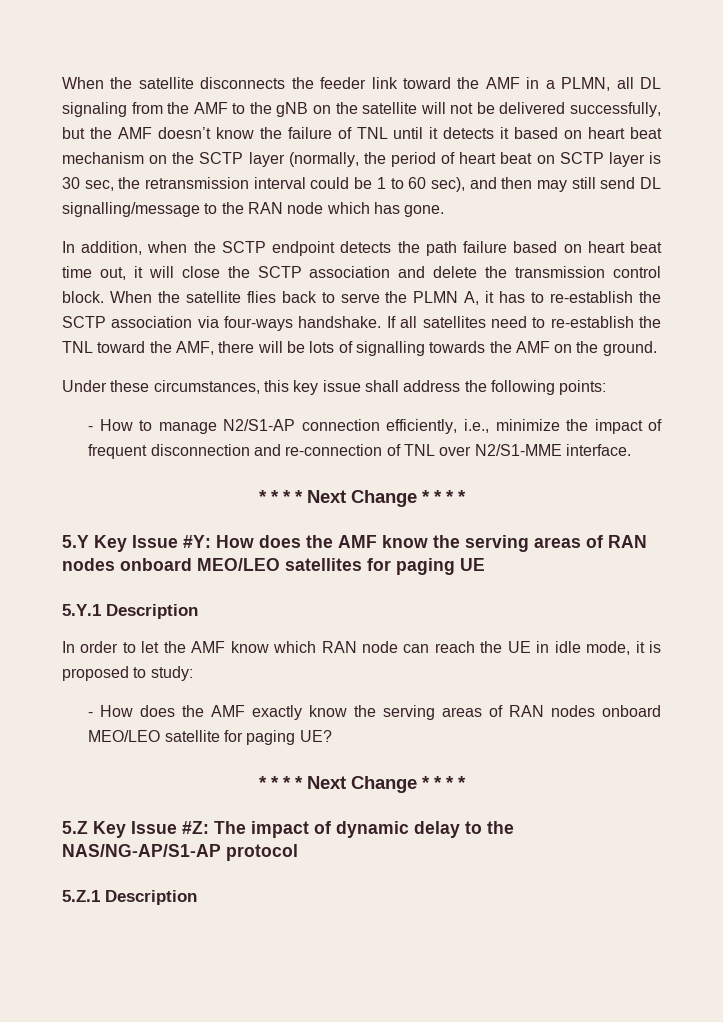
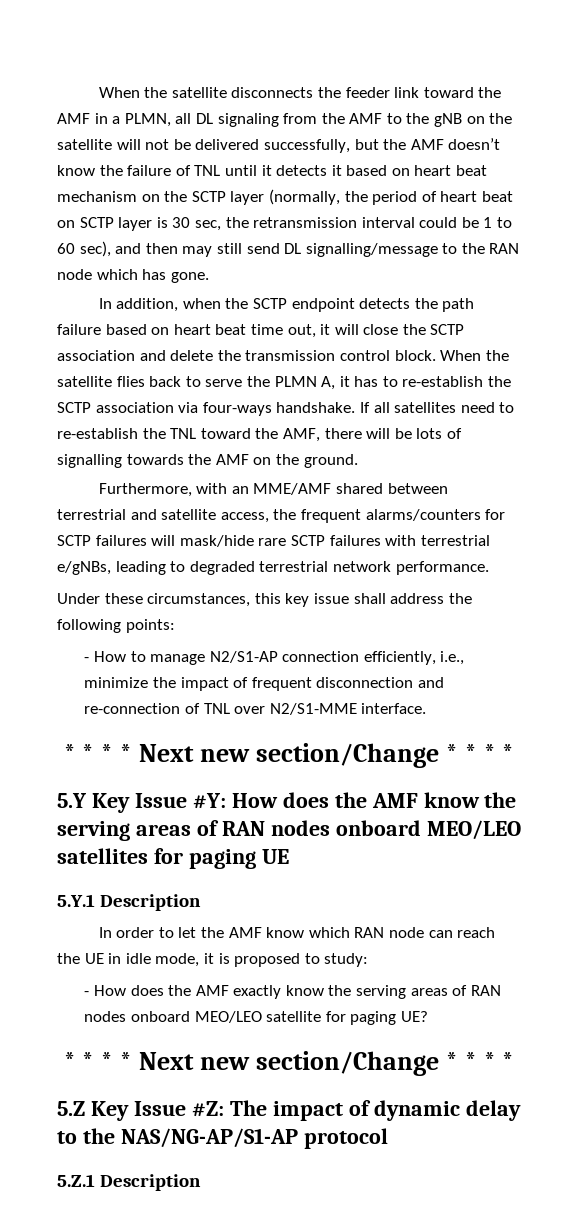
(657, 348) none -> [98,483,448,497] [57,509,506,523] [57,535,490,547] [57,561,489,575] // Furthermore, with an MME/AMF shared between terrestrial and satellite access, the frequent alarms/counters for SCTP failures will mask/hide rare SCTP failures with terrestrial e/gNBs, leading to degraded terrestrial network performance.
[350,490,417,507] Change -> [200,743,439,768] new section/Change
[350,776,417,793] Change -> [200,1051,439,1076] new section/Change

